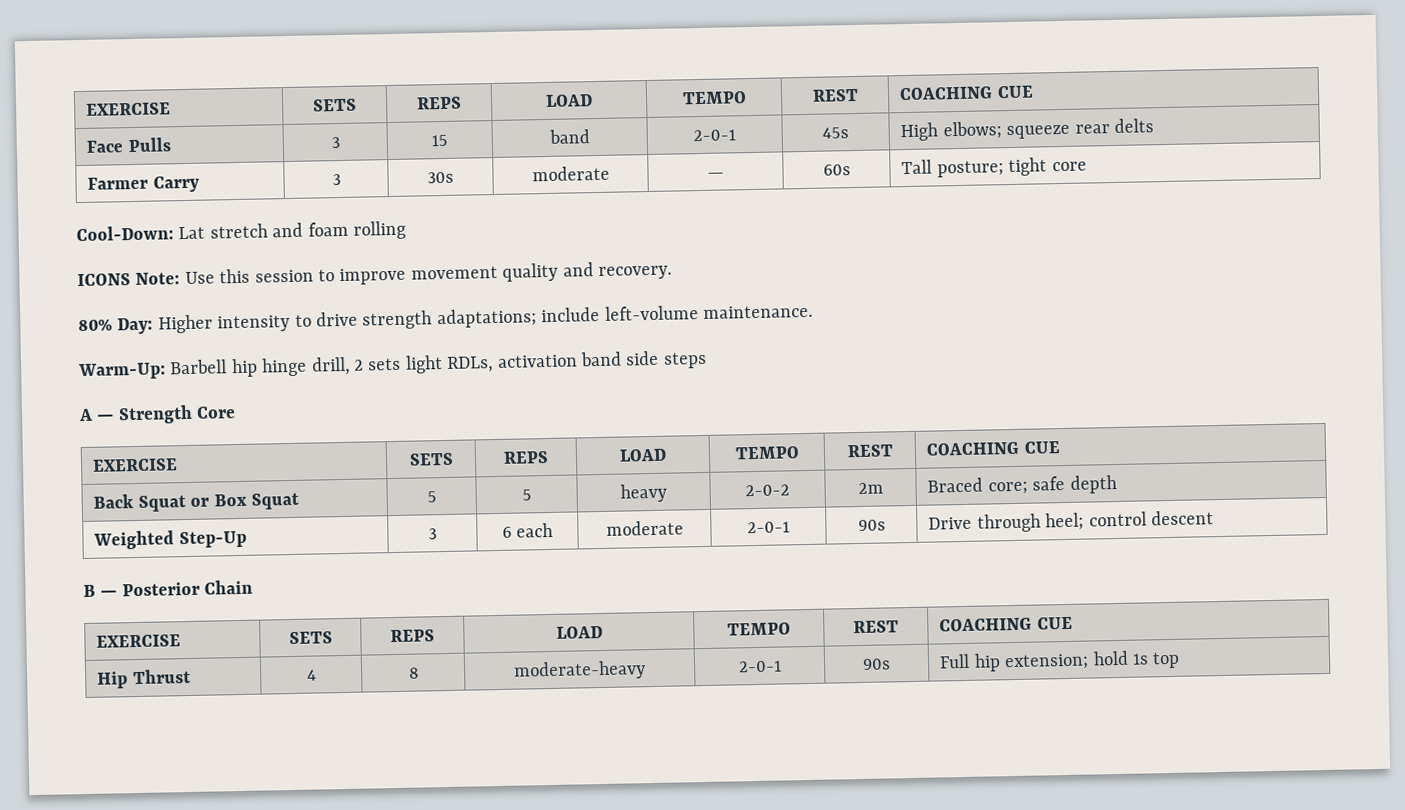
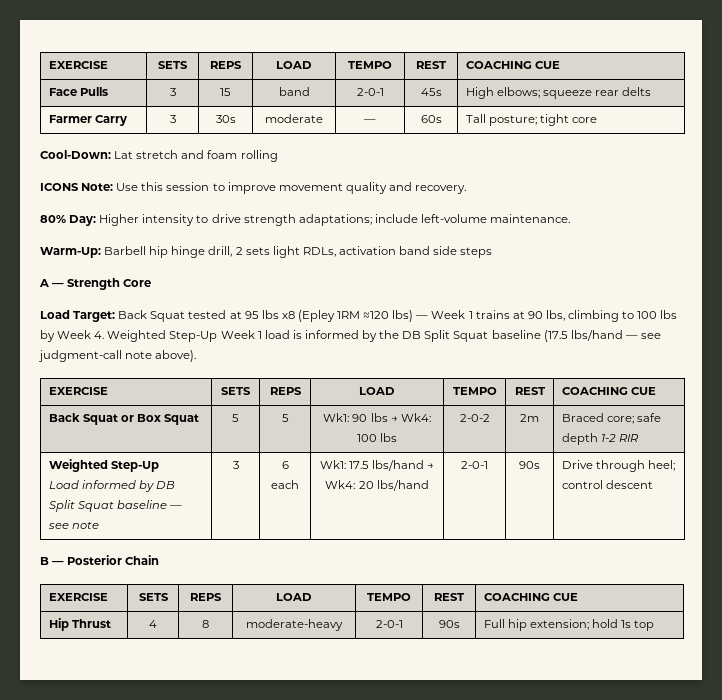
(237, 412) none -> [40,310,678,322] [40,330,661,342] [38,350,197,362] // Load Target: Back Squat tested at 95 lbs x8 (Epley 1RM ≈120 lbs) — Week 1 trains at 90 lbs, climbing to 100 lbs by Week 4. Weighted Step-Up Week 1 load is informed by the DB Split Squat baseline (17.5 lbs/hand — see judgment-call note above).
[620,483,667,503] heavy -> [323,413,431,422] [356,433,398,442] Wk1: 90 lbs → Wk4: 100 lbs
[93,530,247,550] [428,528,437,540] [501,522,554,538] [605,520,684,536] // Weighted Step-Up | 3 | 6 each | moderate -> [600,434,639,442] [48,459,159,472] [48,480,175,492] [48,500,182,512] [47,522,99,529] [232,461,239,469] [281,461,289,469] [271,480,299,489] [319,460,435,471] [325,480,429,491] 1-2 RIR // Weighted Step-Up // Load informed by DB Split Squat baseline — see note | 3 | 6 each | Wk1: 17.5 lbs/hand → Wk4: 20 lbs/hand

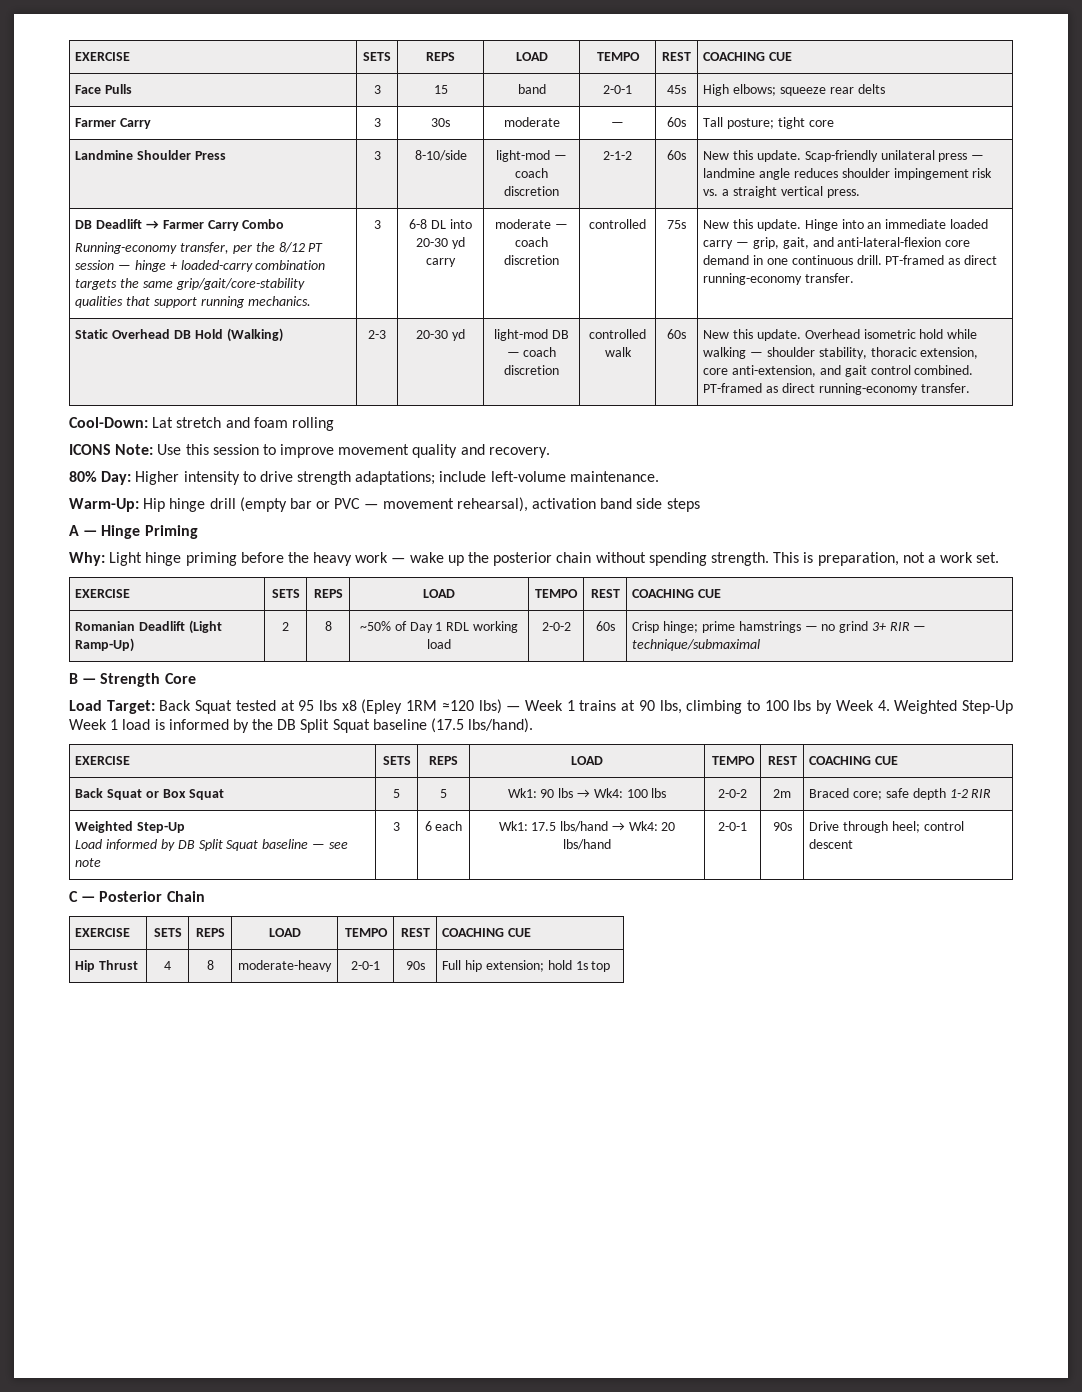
(597, 120) none -> [75,150,226,160] [373,151,381,160] [414,150,467,161] [496,150,567,162] [515,168,548,178] [504,186,559,196] [603,151,632,160] [667,150,686,160] [703,150,985,162] [703,168,993,180] [703,186,860,198] [75,219,285,231] [75,242,324,254] [75,260,326,272] [75,278,305,290] [75,296,311,308] [373,220,381,229] [409,219,472,229] [416,237,465,249] [426,258,456,267] [495,219,568,229] [515,237,548,247] [504,255,559,265] [589,219,646,229] [667,220,686,229] [703,219,988,231] [703,237,971,249] [703,255,997,265] [703,273,855,285] [75,328,283,342] [368,330,386,339] [416,329,465,341] [494,329,569,341] [506,347,557,357] [504,365,559,375] [589,329,646,339] [604,347,632,357] [667,329,686,339] [703,329,978,341] [703,347,979,359] [703,365,974,377] [703,383,970,395] // Landmine Shoulder Press | 3 | 8-10/side | light-mod — coach discretion | 2-1-2 | 60s | New this update. Scap-friendly unilateral press — landmine angle reduces shoulder impingement risk vs. a straight vertical press. // DB Deadlift → Farmer Carry Combo // Running-economy transfer, per the 8/12 PT session — hinge + loaded-carry combination targets the same grip/gait/core-stability qualities that support running mechanics. | 3 | 6-8 DL into 20-30 yd carry | moderate — coach discretion | controlled | 75s | New this update. Hinge into an immediate loaded carry — grip, gait, and anti-lateral-flexion core demand in one continuous drill. PT-framed as direct running-economy transfer. // Static Overhead DB Hold (Walking) | 2-3 | 20-30 yd | light-mod DB — coach discretion | controlled walk | 60s | New this update. Overhead isometric hold while walking — shoulder stability, thoracic extension, core anti-extension, and gait control combined. PT-framed as direct running-economy transfer.
[104,246,336,258] Barbell hip hinge drill, 2 sets light RDLs, -> [143,497,528,512] Hip hinge drill (empty bar or PVC — movement rehearsal),
(65, 285) none -> [101,525,198,539] [69,552,1000,566] [75,589,131,598] [271,589,300,598] [313,589,343,598] [423,589,455,598] [535,589,578,598] [590,589,620,598] [632,589,722,598] [75,620,222,634] [75,638,135,652] [282,622,289,631] [324,621,332,631] [360,621,518,633] [427,639,451,649] [541,622,571,631] [595,621,615,631] [632,621,927,633] [632,639,761,651] [69,673,97,684] Hinge Priming // Why: Light hinge priming before the heavy work — wake up the posterior chain without spending strength. This is preparation, not a work set. // EXERCISE | SETS | REPS | LOAD | TEMPO | REST | COACHING CUE // Romanian Deadlift (Light Ramp-Up) | 2 | 8 | ~50% of Day 1 RDL working load | 2-0-2 | 60s | Crisp hinge; prime hamstrings — no grind 3+ RIR — technique/submaximal // B —
[570,330,661,341] [38,350,197,362] lbs/hand — see judgment-call note above). -> [468,718,534,733] lbs/hand).
[40,557,49,565] B -> [69,891,78,902] C

